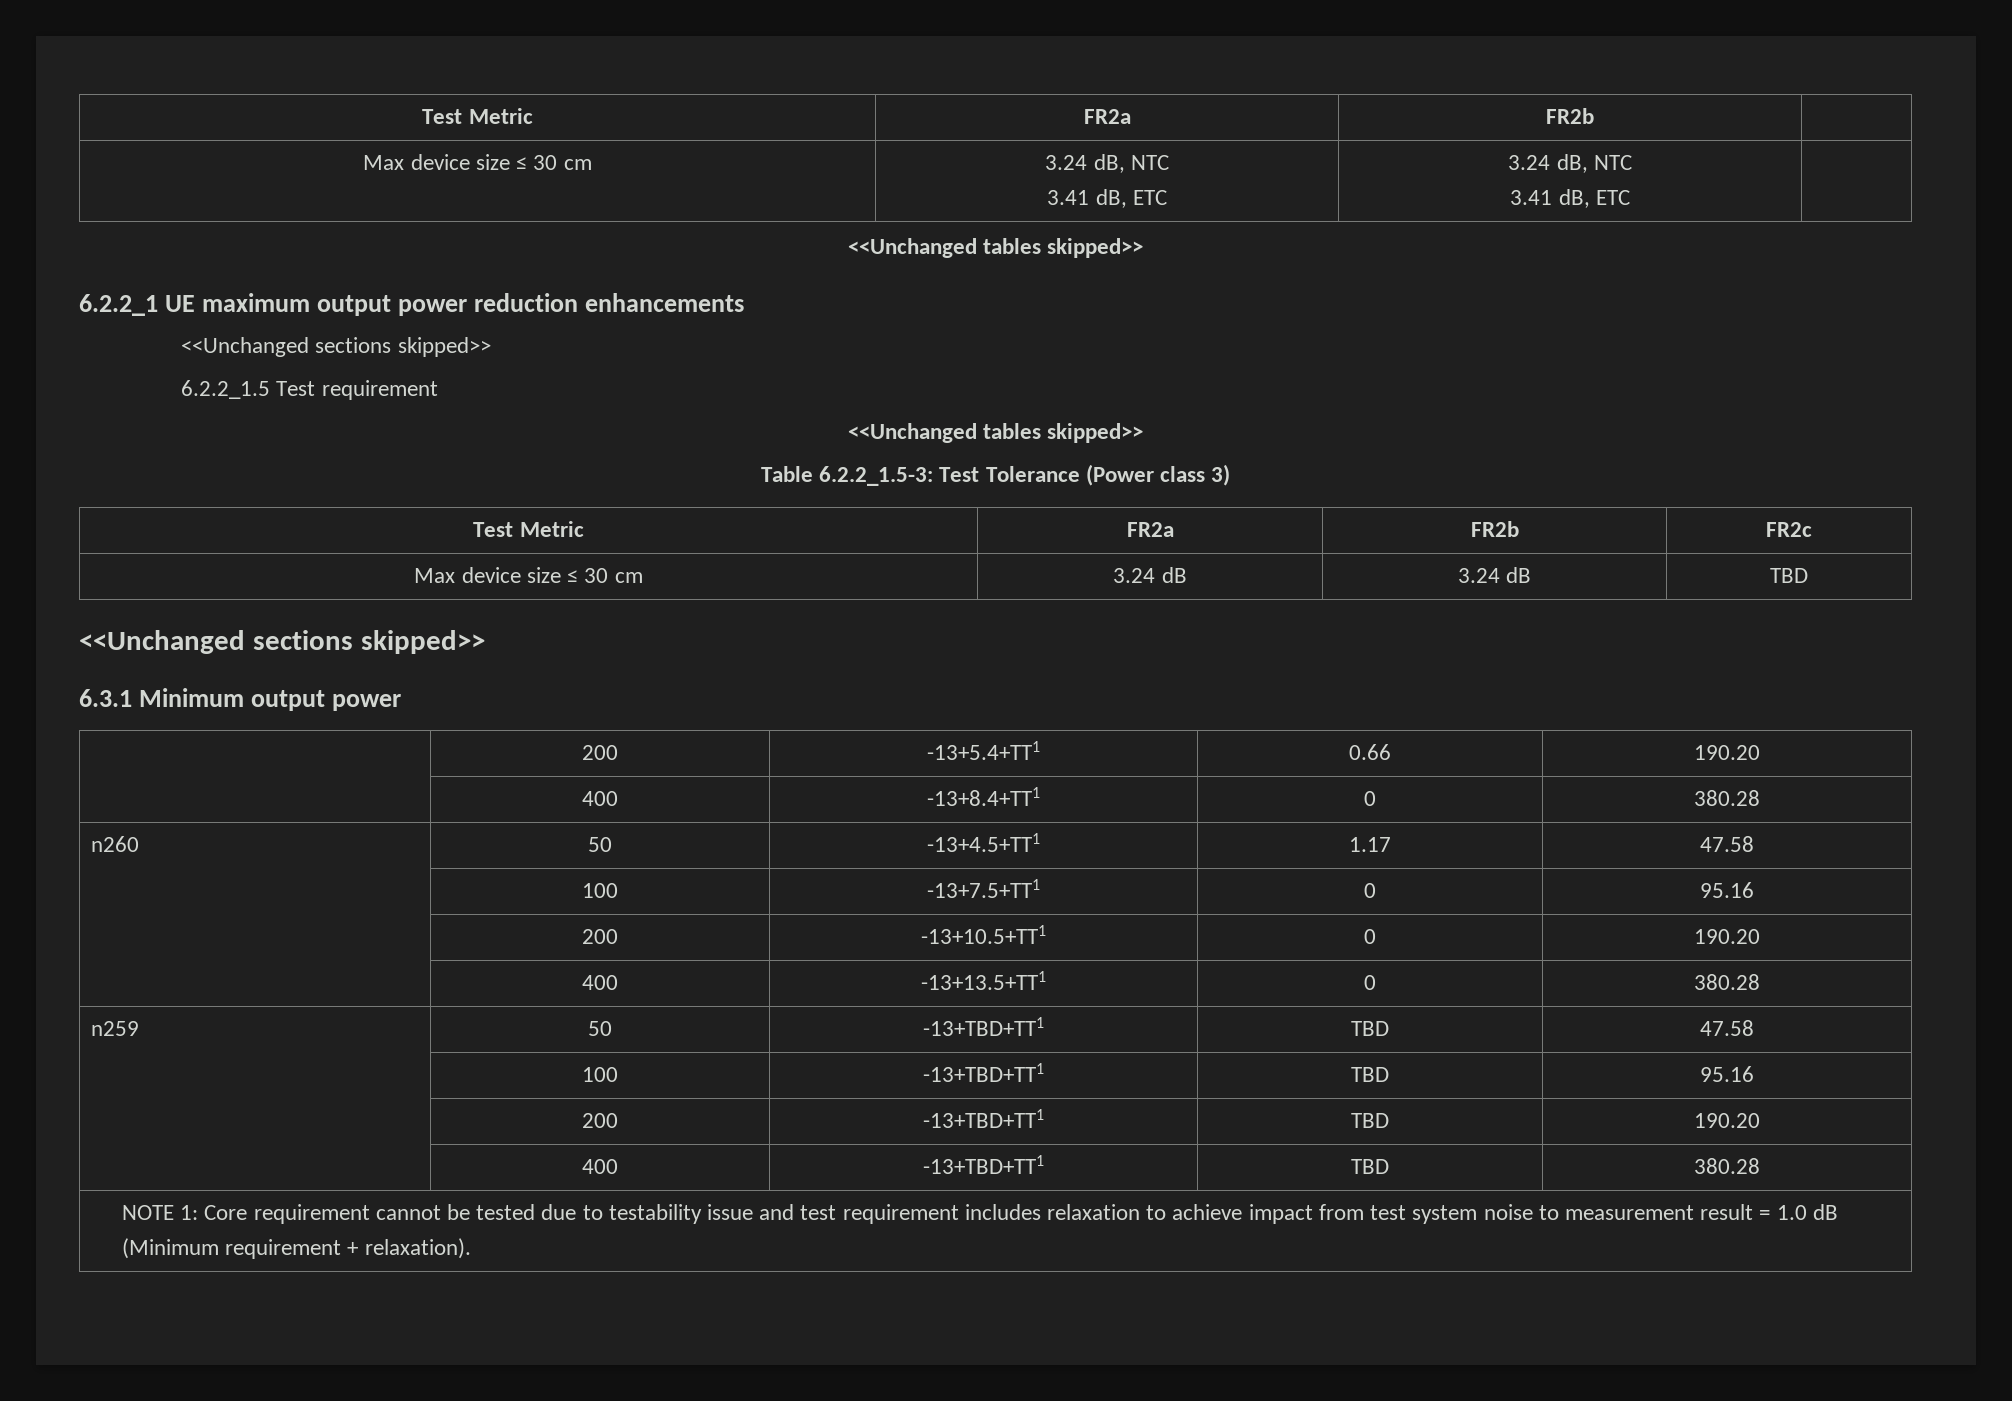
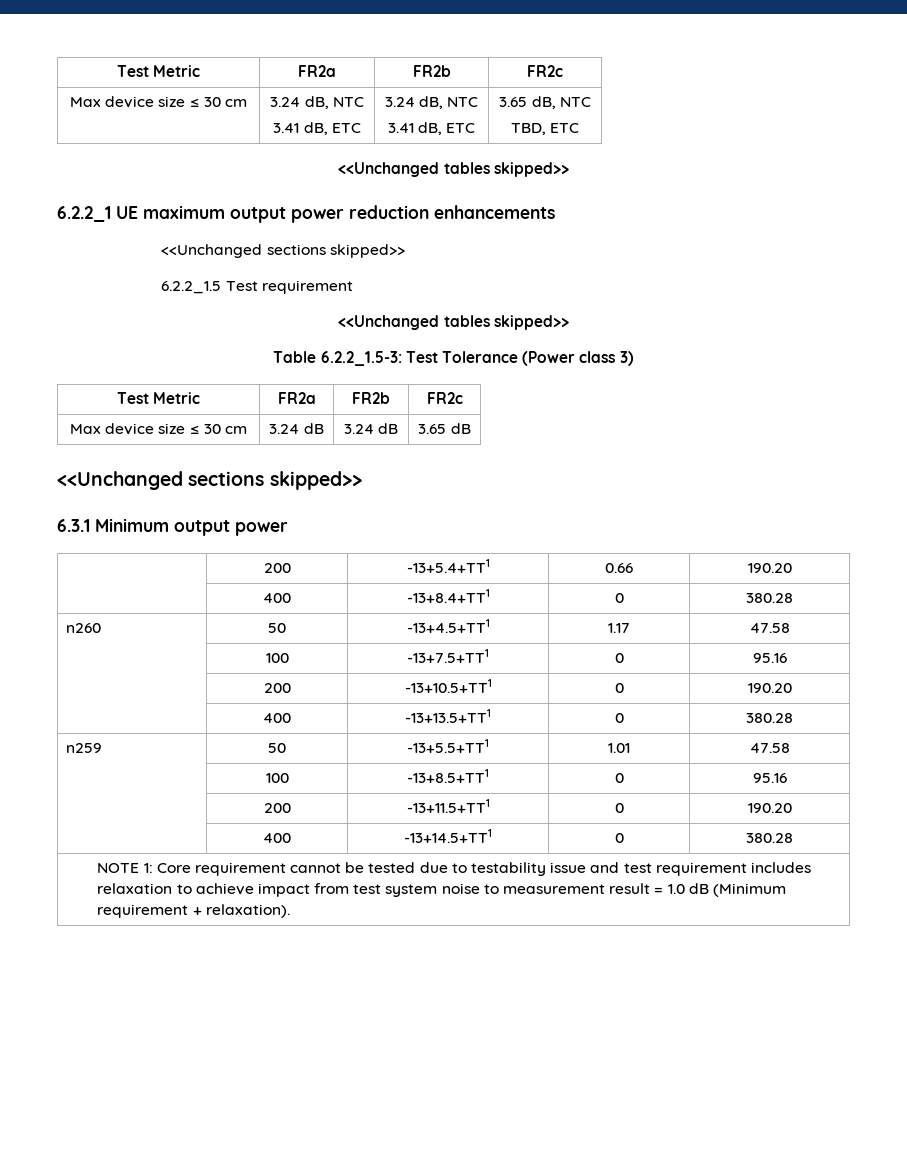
[422,108,533,124] [1083,109,1131,124] [1546,108,1594,124] Test Metric | FR2a | FR2b | -> [116,65,201,77] [298,65,336,77] [412,65,451,77] [527,65,563,77] Test Metric | FR2a | FR2b | FR2c
(1630, 197) none -> [499,96,591,109] [510,123,580,135] 3.65 dB, NTC // TBD, ETC
[1770,568,1808,583] TBD -> [418,423,471,434] 3.65 dB
[923,1017,1044,1036] [1351,1021,1389,1036] [1700,1020,1754,1036] [582,1067,618,1082] [923,1063,1044,1082] [1351,1067,1389,1082] [1700,1066,1754,1082] [582,1113,618,1128] [923,1109,1044,1128] [1351,1113,1389,1128] [1694,1113,1760,1128] [582,1159,618,1174] [923,1155,1044,1174] [1351,1159,1389,1174] -13+TBD+TT1 | TBD | 47.58 // | 100 | -13+TBD+TT1 | TBD | 95.16 // | 200 | -13+TBD+TT1 | TBD | 190.20 // | 400 | -13+TBD+TT1 | TBD -> [407,739,489,753] [608,743,630,753] [749,743,790,753] [265,773,289,783] [407,769,489,783] [614,773,624,783] [752,773,787,783] [263,803,291,813] [406,799,490,813] [614,803,624,813] [747,803,792,813] [263,833,291,843] [404,829,492,843] [614,833,624,843] -13+5.5+TT1 | 1.01 | 47.58 // | 100 | -13+8.5+TT1 | 0 | 95.16 // | 200 | -13+11.5+TT1 | 0 | 190.20 // | 400 | -13+14.5+TT1 | 0

